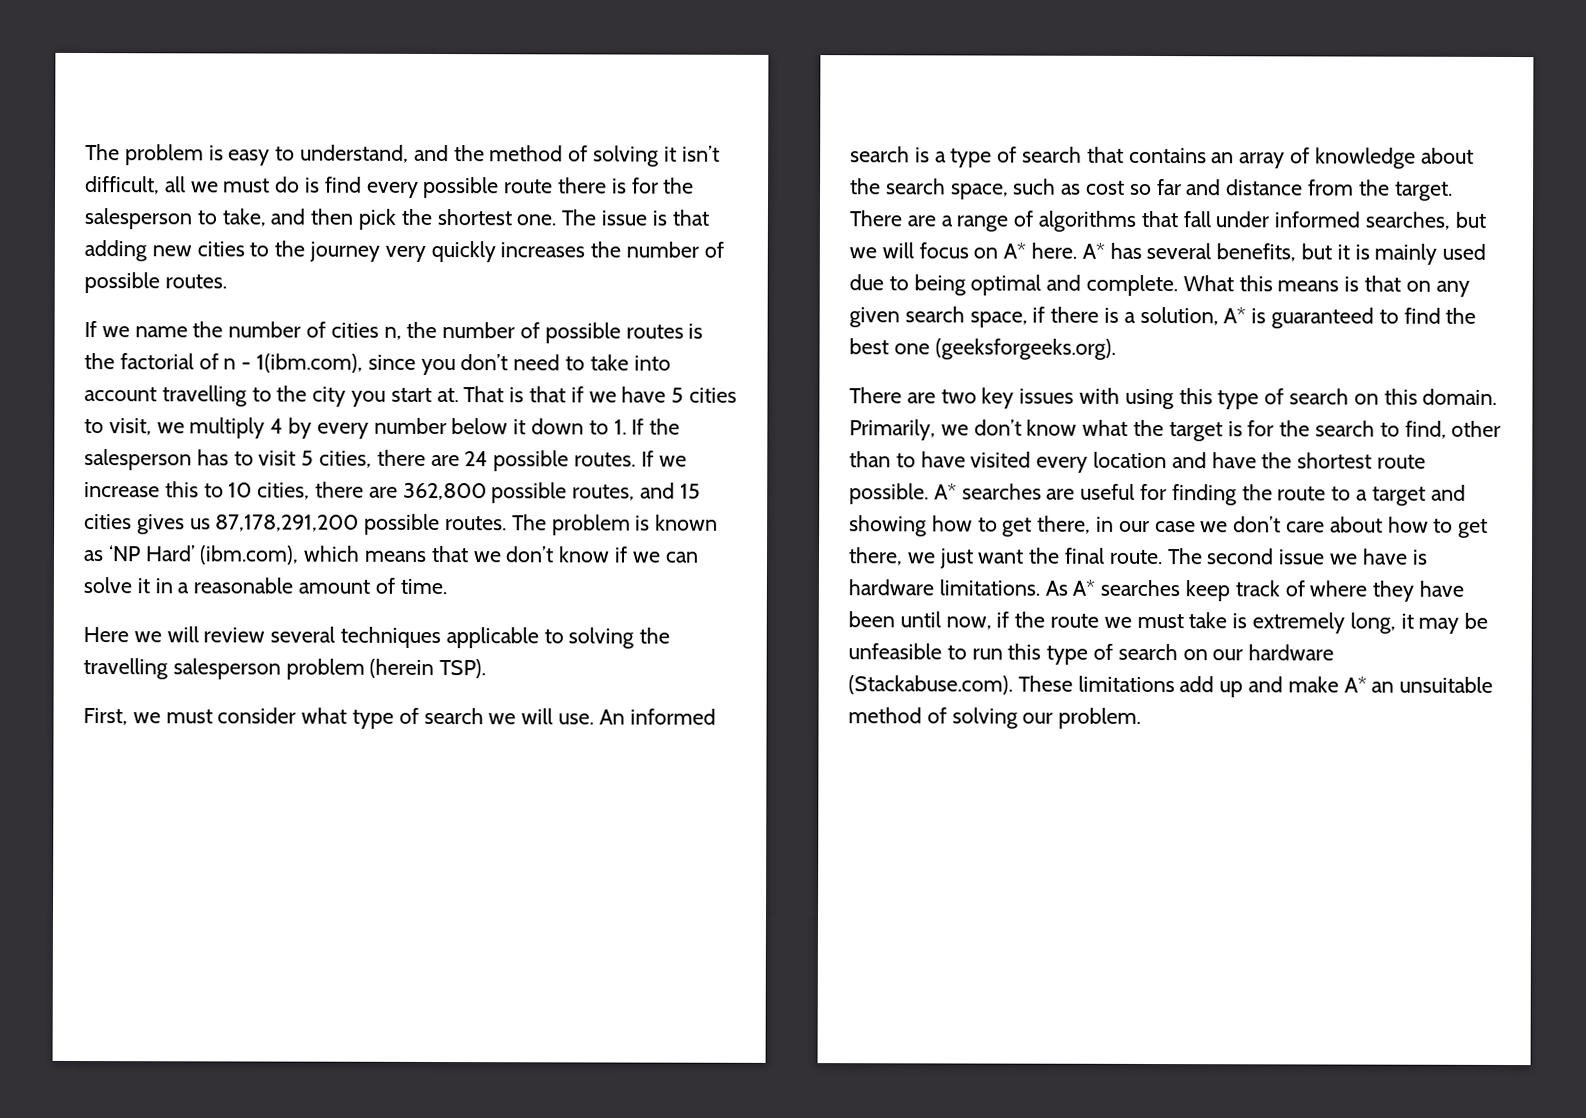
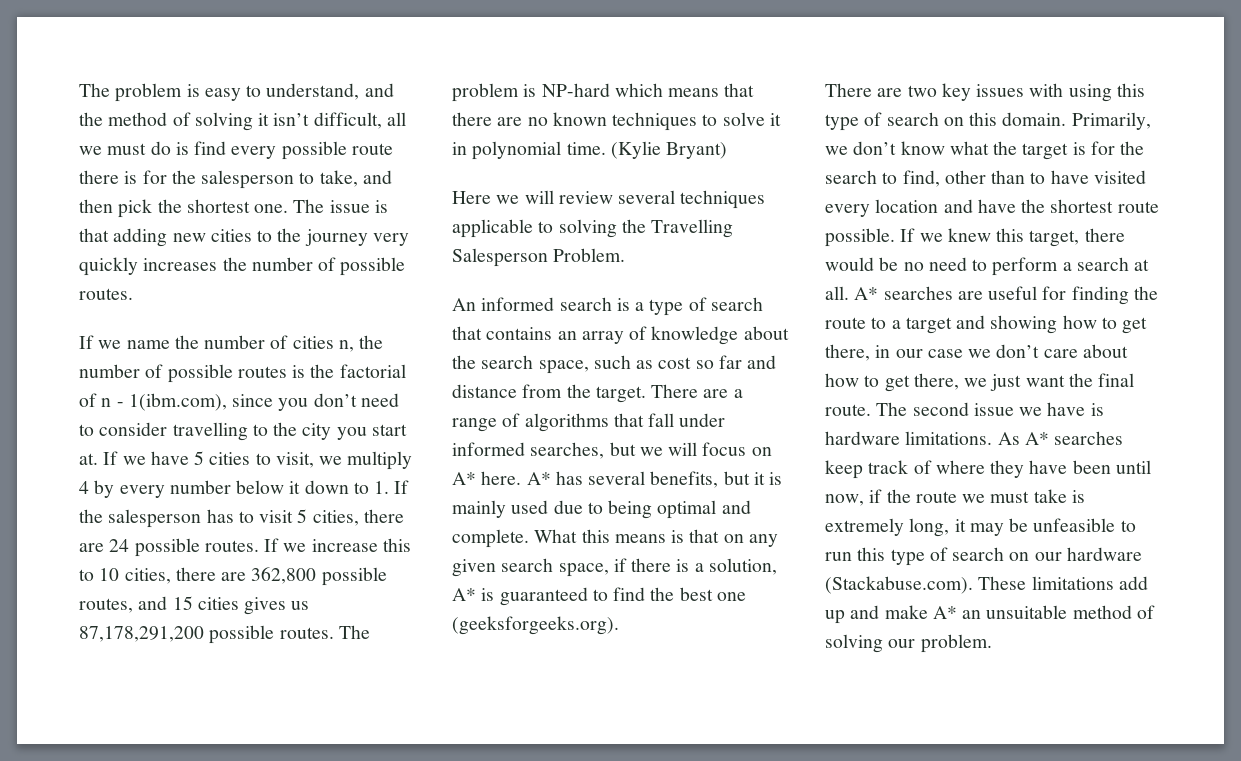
[589,354,671,371] [84,387,157,402] take into account -> [99,422,168,436] consider
[463,386,584,403] That is that if -> [103,451,119,465] If
[655,514,719,531] [83,545,699,565] [83,577,395,594] known as ‘NP Hard’ (ibm.com), which means that we don’t know if we can solve it in a reasonable amount of -> [541,83,755,97] [452,112,781,131] [452,141,562,160] NP-hard which means that there are no known techniques to solve it in polynomial
(447, 586) none -> [610,141,728,159] (Kylie Bryant)
[83,658,487,680] [83,707,595,729] travelling salesperson problem (herein TSP). // First, we must consider what type of search we will use. -> [651,219,734,238] [452,248,626,267] Travelling Salesperson Problem. //
(929, 494) none -> [900,228,1125,247] [825,257,1150,276] [825,286,849,300] If we knew this target, there would be no need to perform a search at all.

